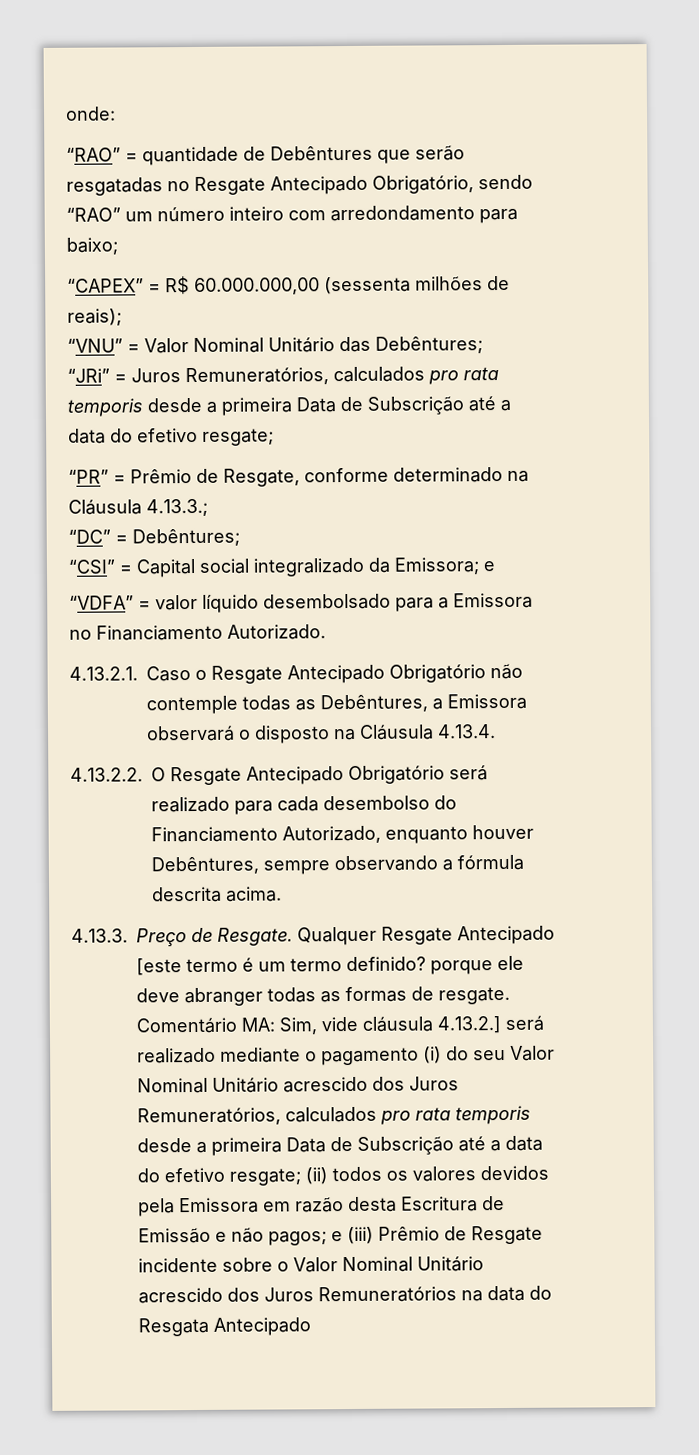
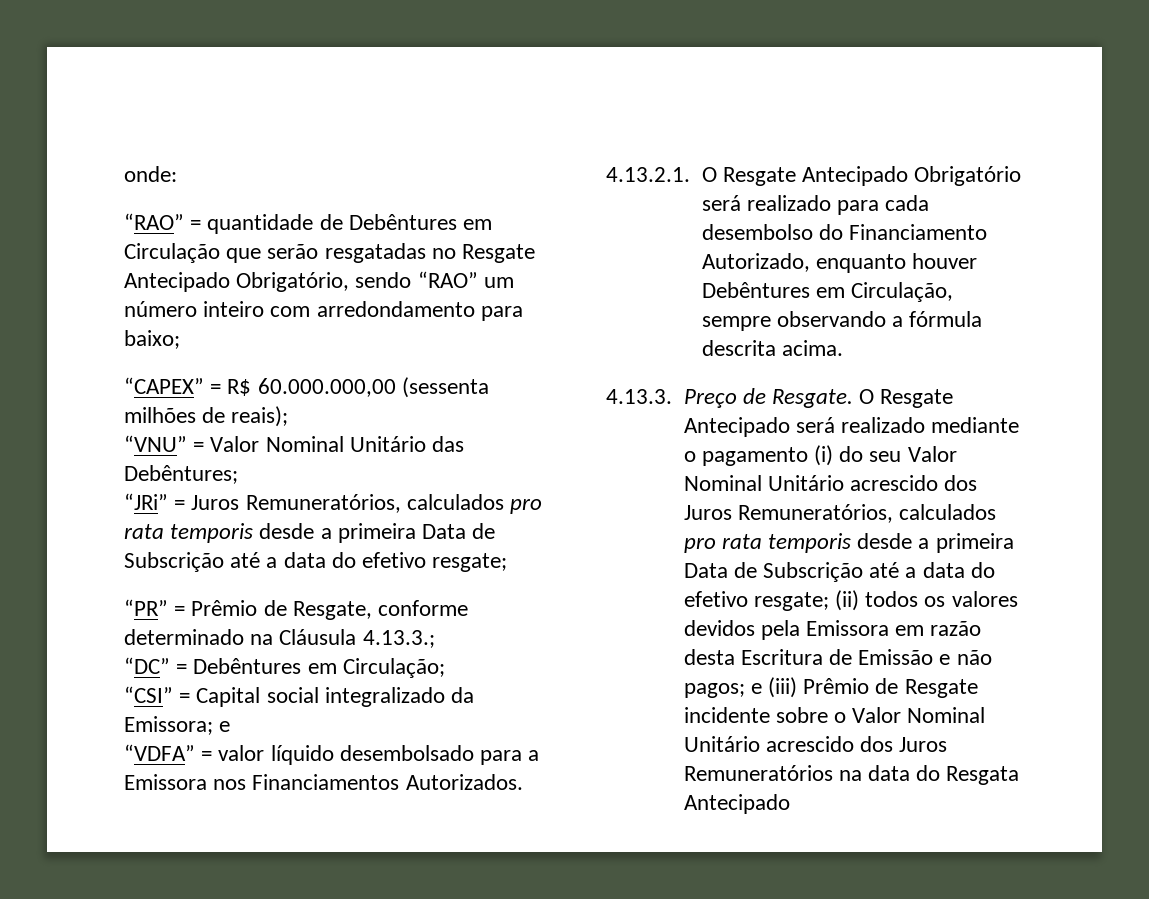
(373, 153) none -> [463,219,493,230] [124,243,220,263] em Circulação
[132,528,240,547] Debêntures; -> [193,658,445,678] Debêntures em Circulação;
[69,624,326,641] [69,663,523,684] [146,693,527,715] [146,724,496,744] [70,767,143,782] no Financiamento Autorizado. // 4.13.2.1. Caso o Resgate Antecipado Obrigatório não contemple todas as Debêntures, a Emissora observará o disposto na Cláusula 4.13.4. // 4.13.2.2. -> [213,774,523,790] [606,167,690,182] nos Financiamentos Autorizados. // 4.13.2.1.
[151,856,259,875] Debêntures, -> [701,282,953,302] Debêntures em Circulação,
[297,925,555,946] [136,955,524,976] [136,986,510,1007] [136,1016,501,1035] Qualquer Resgate Antecipado [este termo é um termo definido? porque ele deve abranger todas as formas de resgate. Comentário MA: Sim, vide cláusula 4.13.2.] -> [859,389,954,408] [683,417,790,437] O Resgate Antecipado

